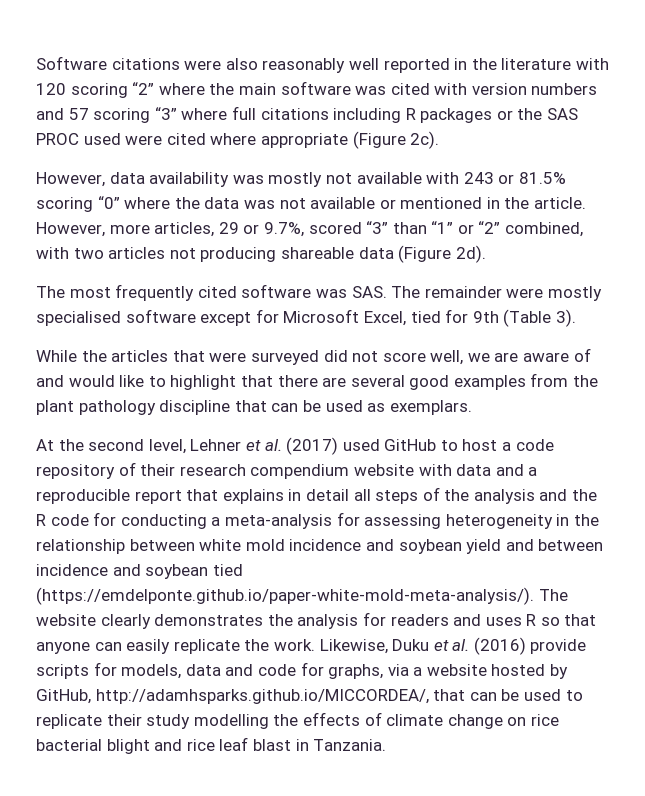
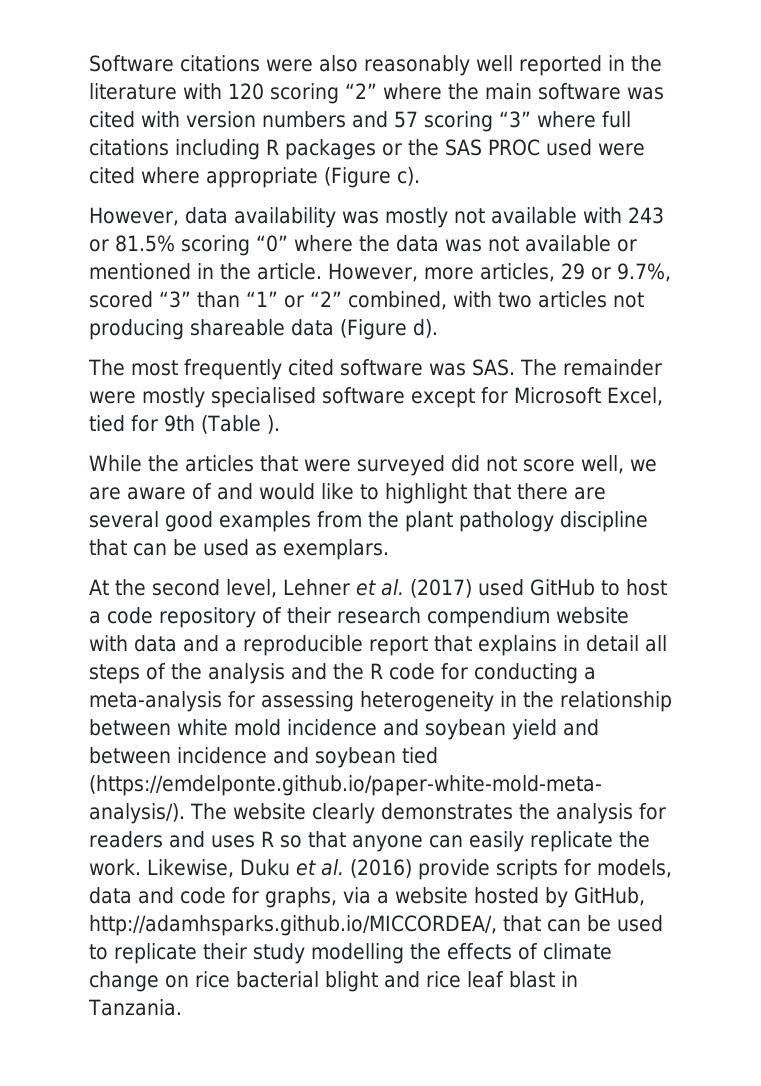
[410,131,440,149] 2c). -> [396,167,420,186] c).
[455,245,486,263] 2d). -> [412,319,438,338] d).
[555,309,576,327] 3). -> [266,415,280,434] ).

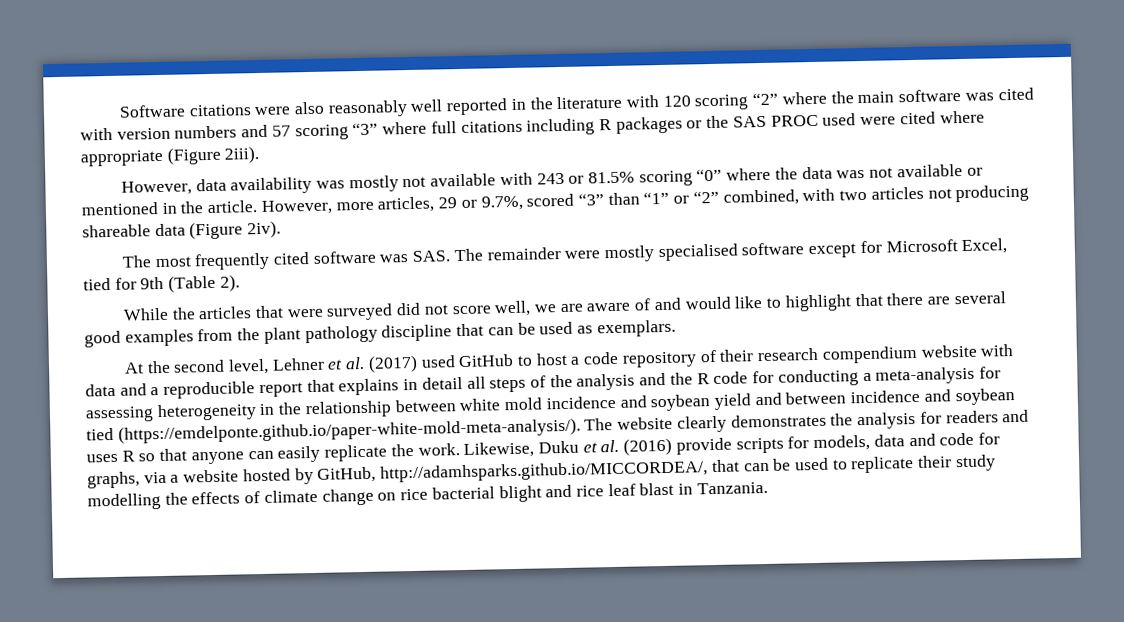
[396,167,420,186] c). -> [224,145,260,164] 2iii).
[412,319,438,338] d). -> [247,220,282,239] 2iv).
[266,415,280,434] ). -> [219,274,240,292] 2).

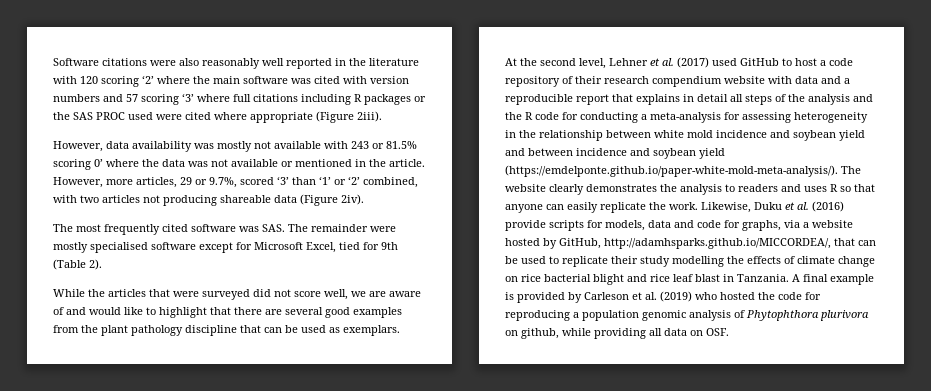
[752,92,779,106] “2” -> [142,75,154,84] ‘2’
[352,122,379,136] “3” -> [182,93,194,102] ‘3’
[696,168,723,182] “0” -> [94,159,103,167] 0’
[577,190,719,206] “3” than “1” or “2” -> [277,176,360,185] ‘3’ than ‘1’ or ‘2’
[86,427,114,441] tied -> [699,148,725,159] yield
[919,411,942,424] for -> [725,184,735,192] to
(768, 488) none -> [792,274,874,285] [505,291,821,303] [505,310,869,321] [505,328,729,339] A final example is provided by Carleson et al. (2019) who hosted the code for reproducing a population genomic analysis of Phytophthora plurivora on github, while providing all data on OSF.

